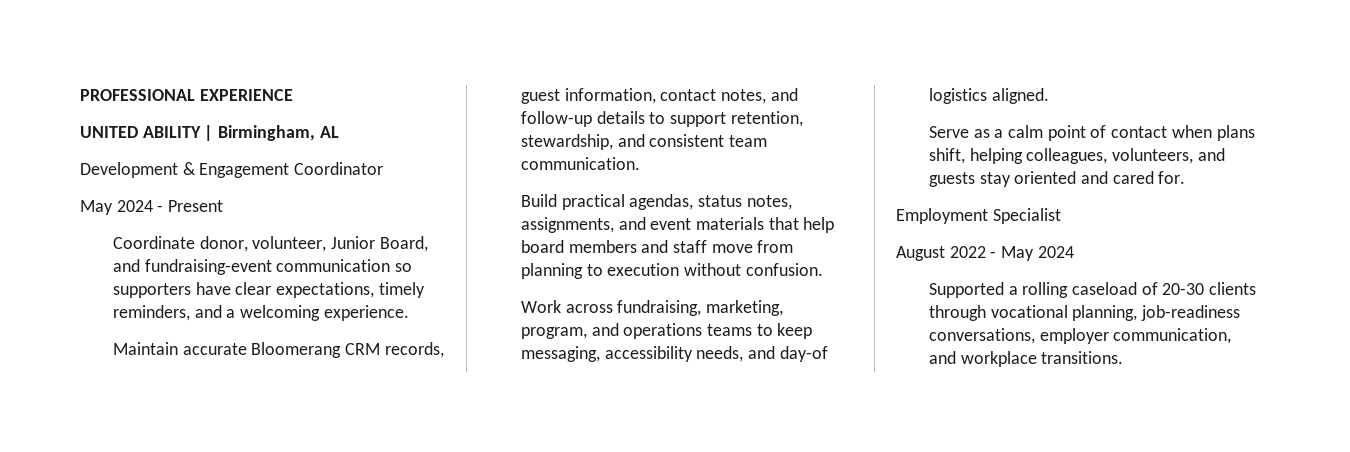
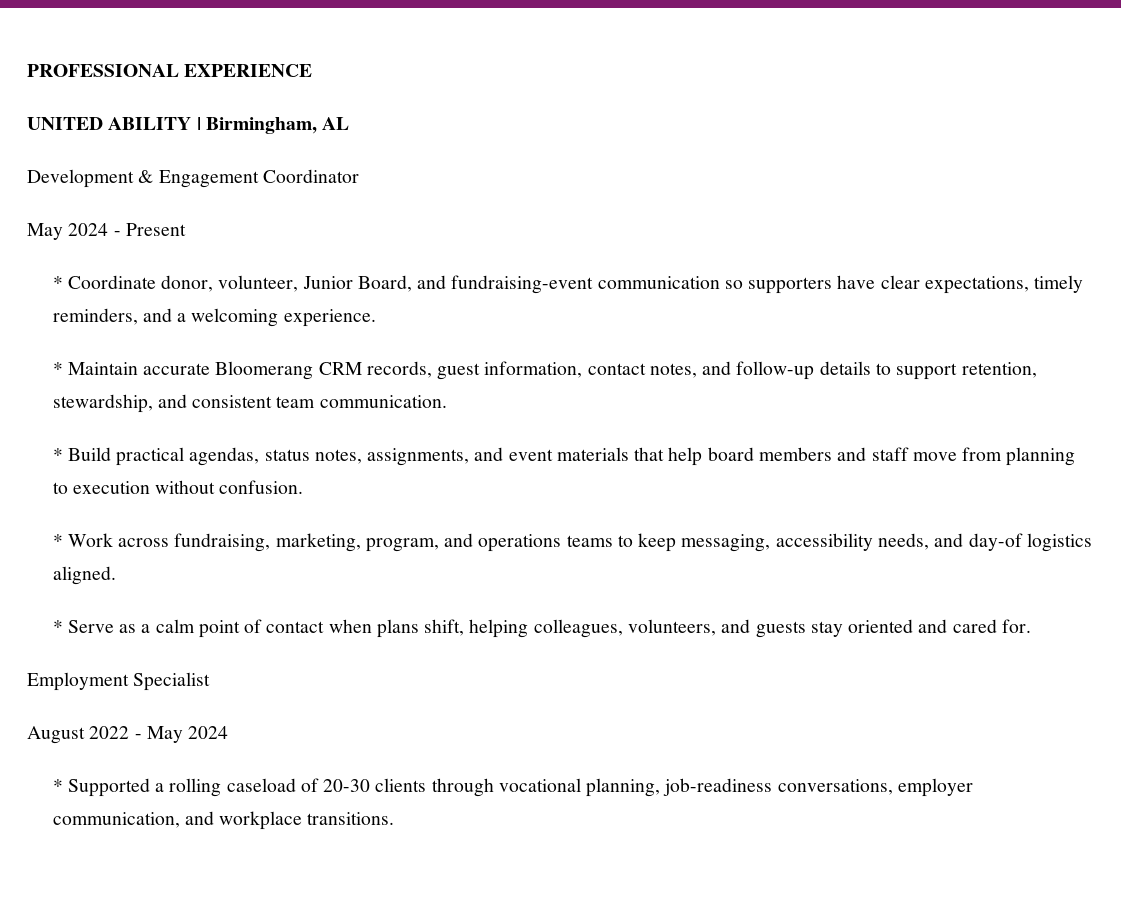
(224, 206) none -> [52,276,63,289] *
(409, 313) none -> [52,362,63,375] *
(640, 163) none -> [52,448,63,461] *
(823, 269) none -> [52,534,63,547] *
(1049, 96) none -> [52,620,63,633] *
(1074, 252) none -> [52,779,63,792] *

